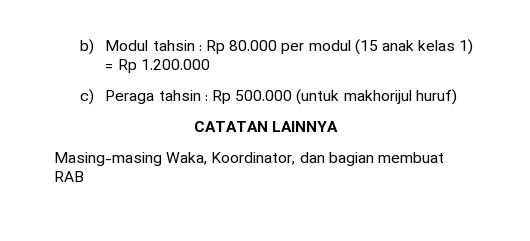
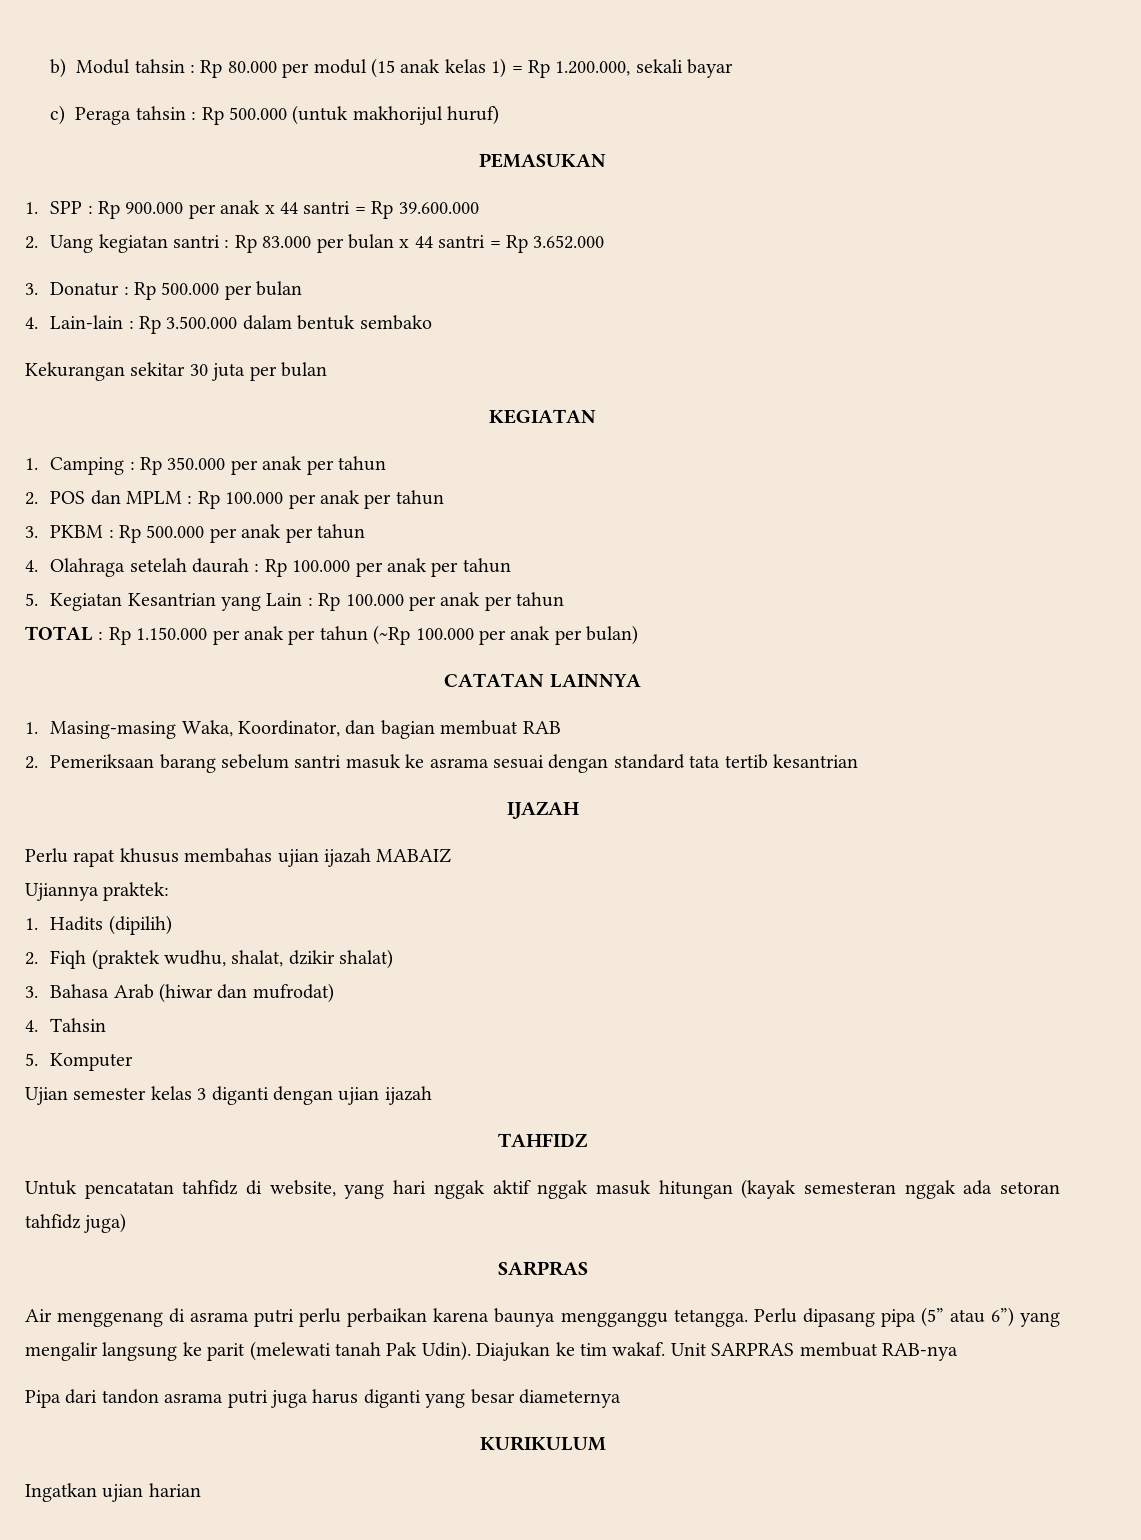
[140,59,210,70] 1.200.000 -> [555,59,734,78] 1.200.000, sekali bayar
(457, 97) none -> [479,153,606,168] [25,200,479,219] [25,234,605,253] [25,281,303,300] [25,315,432,334] [25,362,327,381] [489,409,596,424] [25,456,387,475] [25,490,444,509] [25,524,366,543] [25,558,511,577] [25,592,565,611] [25,625,639,645] // PEMASUKAN // 1. SPP : Rp 900.000 per anak x 44 santri = Rp 39.600.000 // 2. Uang kegiatan santri : Rp 83.000 per bulan x 44 santri = Rp 3.652.000 // 3. Donatur : Rp 500.000 per bulan // 4. Lain-lain : Rp 3.500.000 dalam bentuk sembako // Kekurangan sekitar 30 juta per bulan // KEGIATAN // 1. Camping : Rp 350.000 per anak per tahun // 2. POS dan MPLM : Rp 100.000 per anak per tahun // 3. PKBM : Rp 500.000 per anak per tahun // 4. Olahraga setelah daurah : Rp 100.000 per anak per tahun // 5. Kegiatan Kesantrian yang Lain : Rp 100.000 per anak per tahun // TOTAL : Rp 1.150.000 per anak per tahun (~Rp 100.000 per anak per bulan)
(339, 126) none -> [25,722,38,734] 1.
(84, 176) none -> [25,754,859,773] [506,801,579,819] [25,848,452,867] [25,882,170,901] [25,915,172,935] [25,949,394,969] [25,983,334,1003] [25,1018,107,1032] [25,1053,134,1071] [25,1086,432,1105] [498,1133,588,1147] [25,1179,1060,1199] [25,1213,127,1233] [497,1261,588,1276] [25,1307,1060,1327] [25,1341,958,1361] [25,1389,621,1408] [479,1436,606,1451] [25,1483,201,1502] // 2. Pemeriksaan barang sebelum santri masuk ke asrama sesuai dengan standard tata tertib kesantrian // IJAZAH // Perlu rapat khusus membahas ujian ijazah MABAIZ // Ujiannya praktek: // 1. Hadits (dipilih) // 2. Fiqh (praktek wudhu, shalat, dzikir shalat) // 3. Bahasa Arab (hiwar dan mufrodat) // 4. Tahsin // 5. Komputer // Ujian semester kelas 3 diganti dengan ujian ijazah // TAHFIDZ // Untuk pencatatan tahfidz di website, yang hari nggak aktif nggak masuk hitungan (kayak semesteran nggak ada setoran tahfidz juga) // SARPRAS // Air menggenang di asrama putri perlu perbaikan karena baunya mengganggu tetangga. Perlu dipasang pipa (5” atau 6”) yang mengalir langsung ke parit (melewati tanah Pak Udin). Diajukan ke tim wakaf. Unit SARPRAS membuat RAB-nya // Pipa dari tandon asrama putri juga harus diganti yang besar diameternya // KURIKULUM // Ingatkan ujian harian

